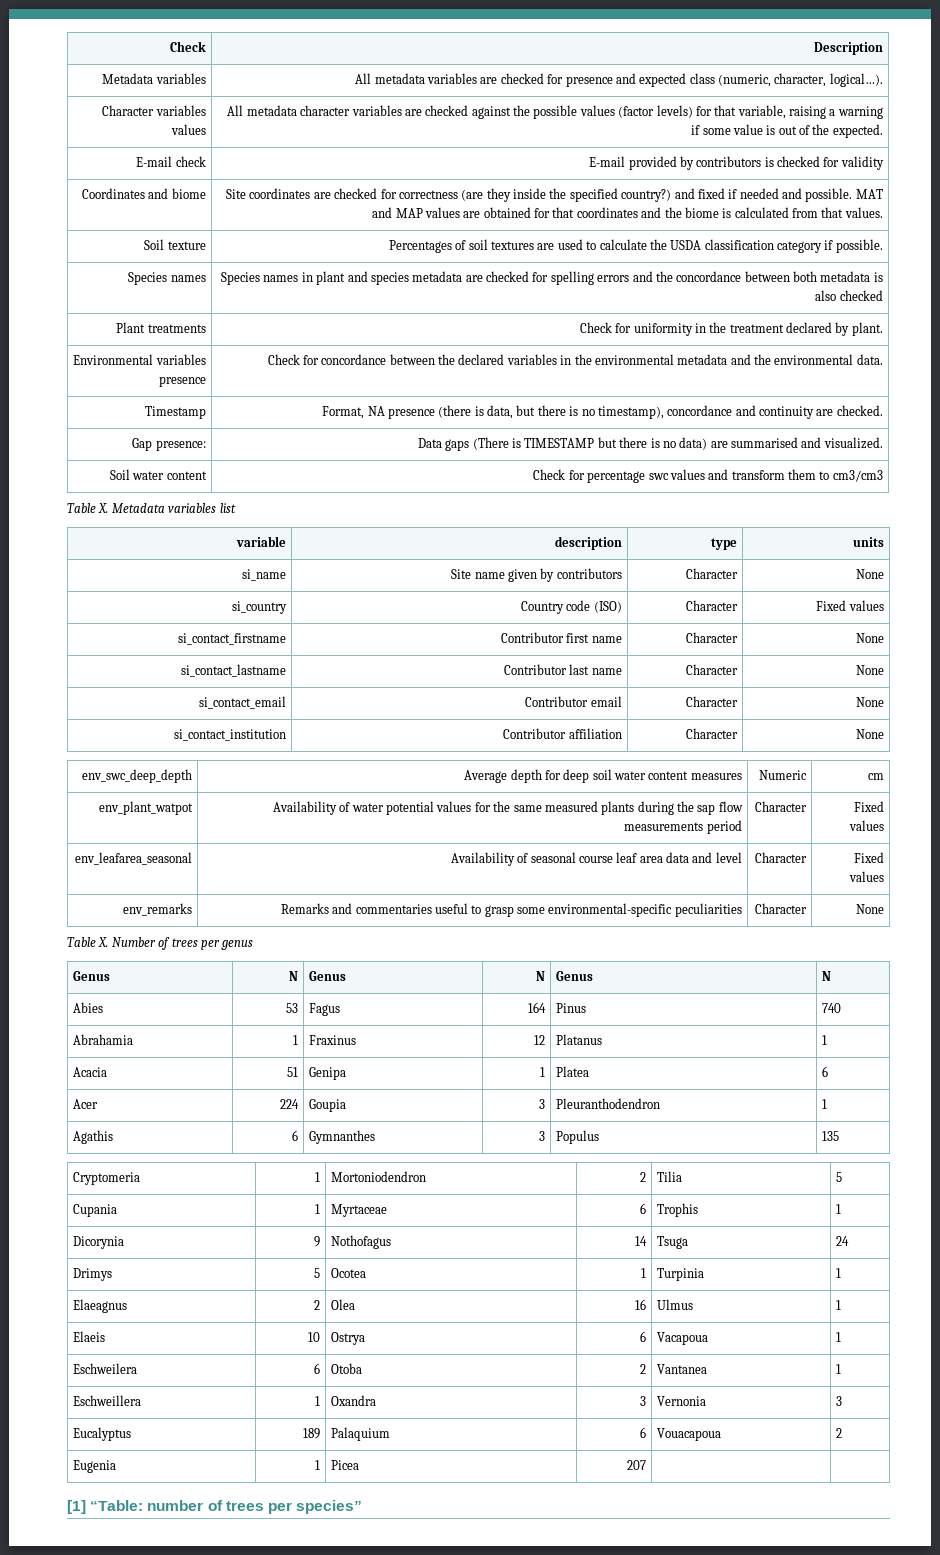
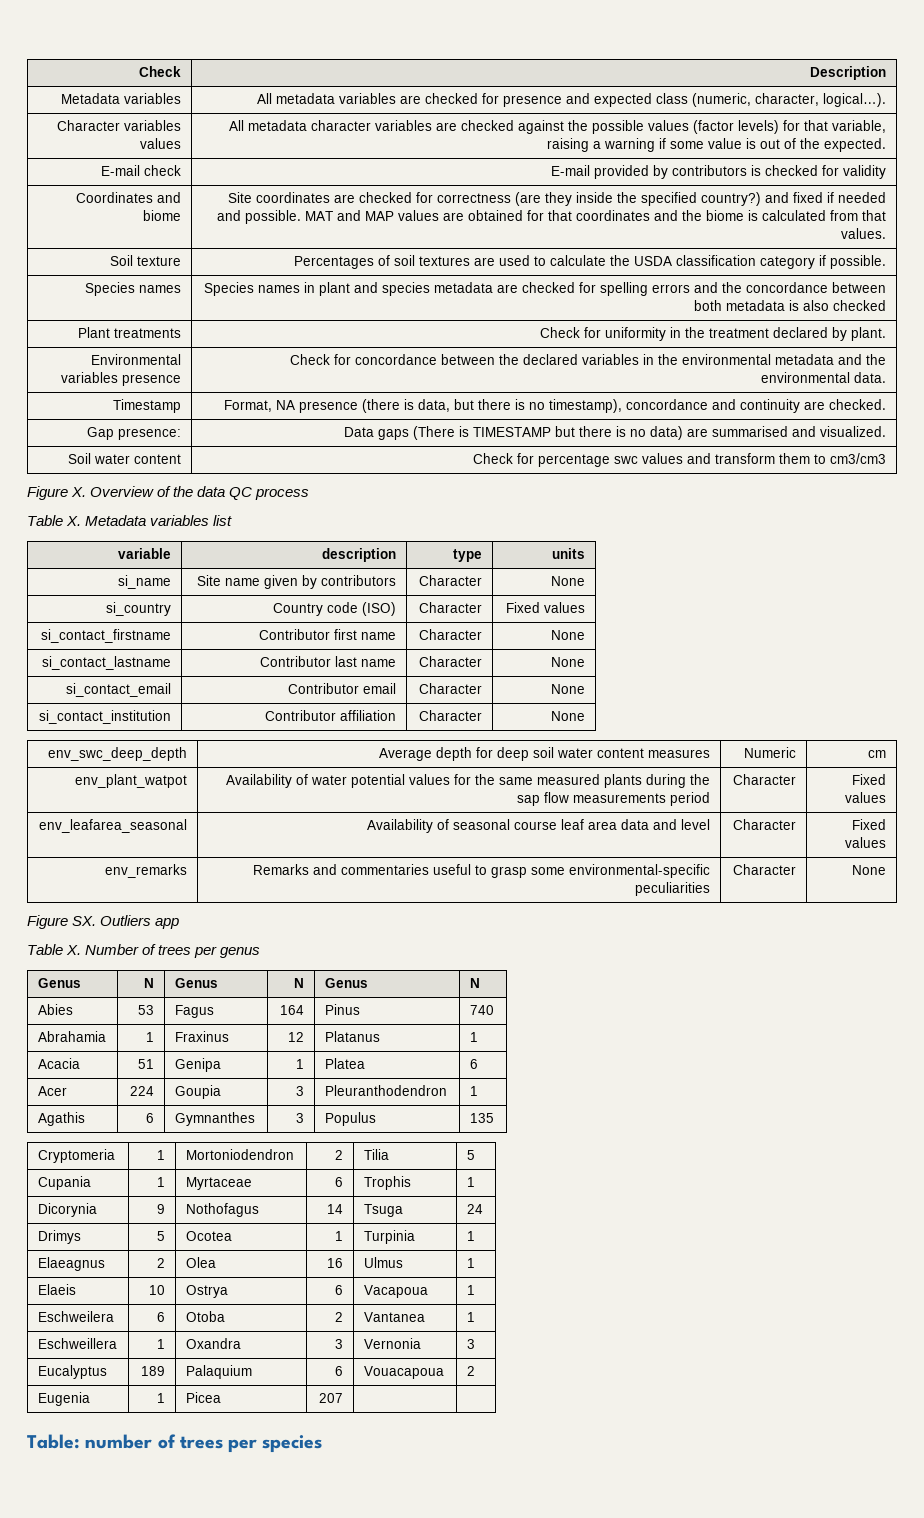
(883, 476) none -> [27,486,310,500] // Figure X. Overview of the data QC process
(884, 909) none -> [27,915,180,929] // Figure SX. Outliers app
[67,1500,144,1514] [1] “Table: -> [27,1434,80,1449] Table:
[296,1500,363,1514] species” -> [262,1435,323,1453] species

